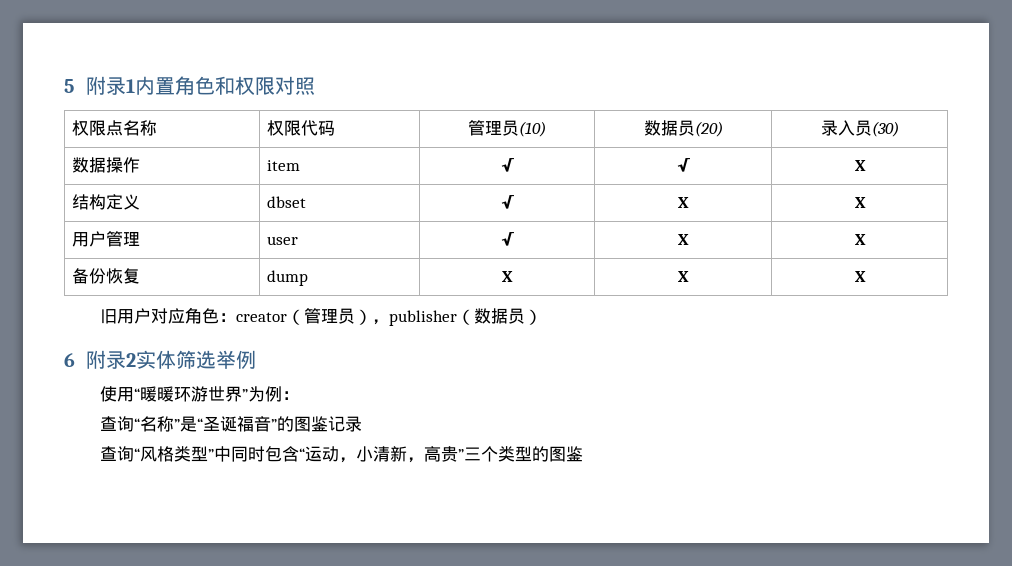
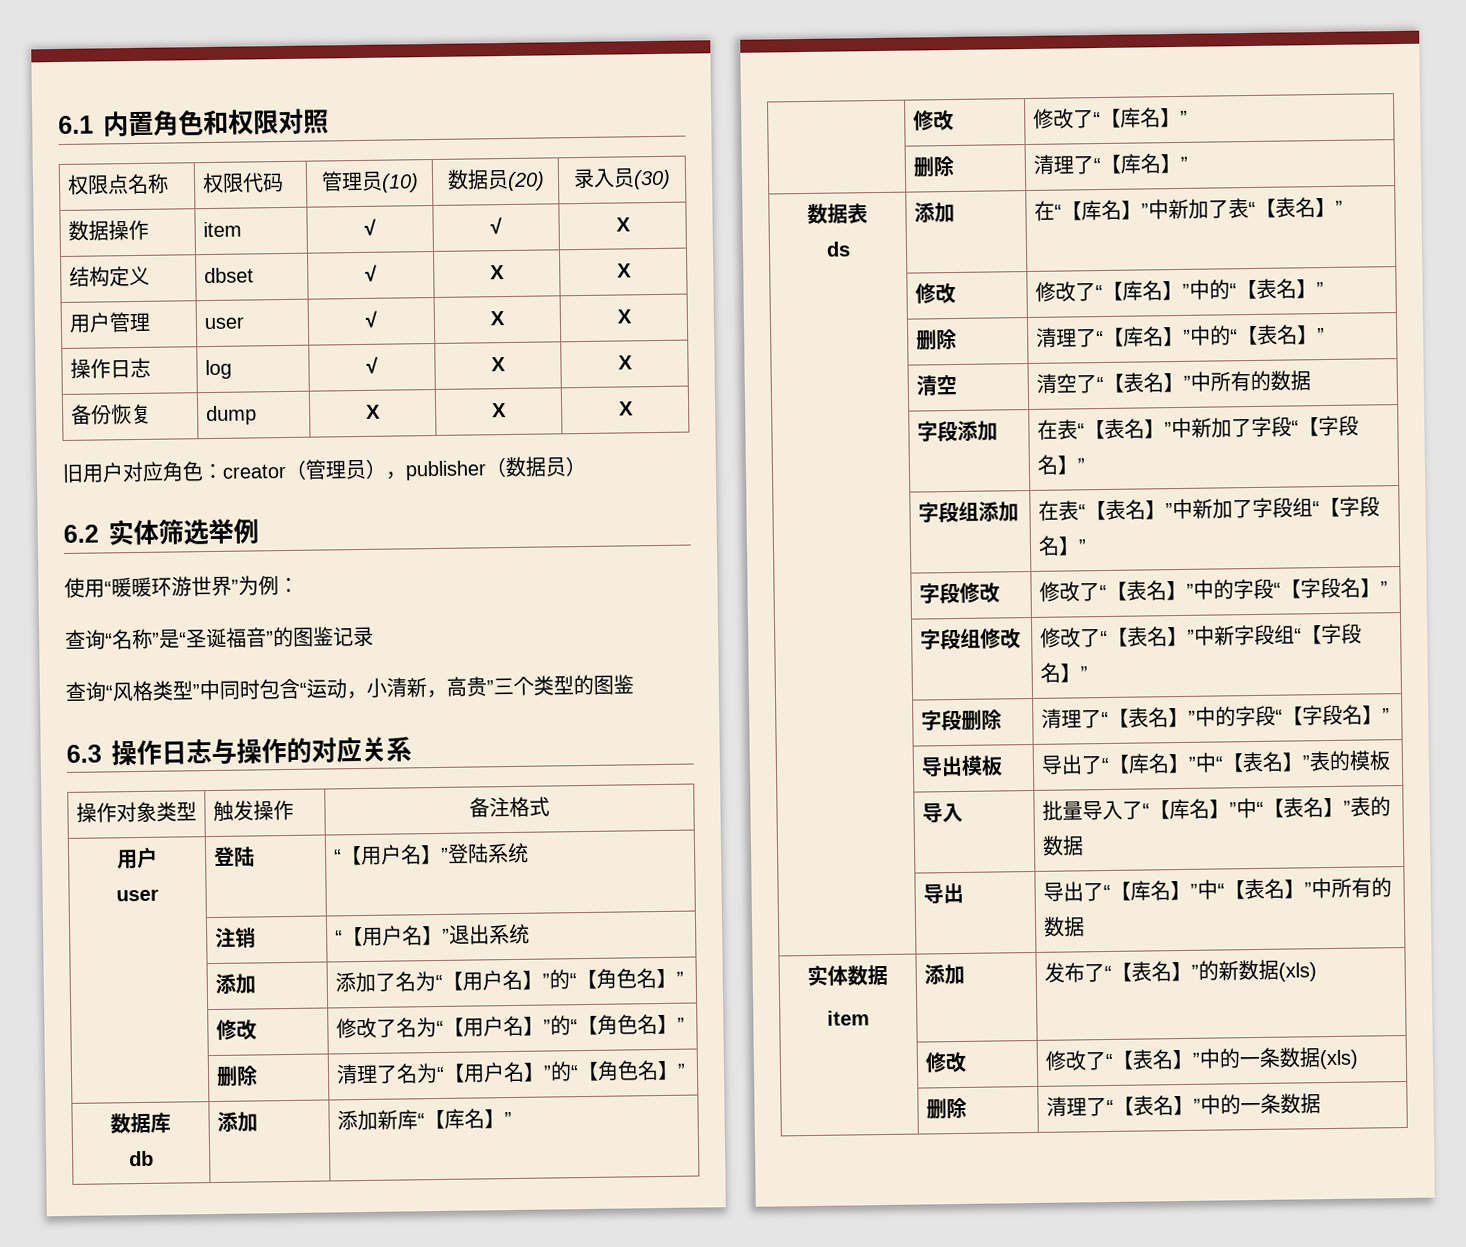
[64,76,136,95] 5附录1 -> [58,115,94,135] 6.1
(866, 239) none -> [69,357,151,379] [204,359,232,380] [366,356,379,374] [491,357,506,372] [617,355,633,370] // 操作日志 | log | √ | X | X
[64,350,137,369] 6附录2 -> [63,524,99,543] 6.2
(584, 454) none -> [66,736,412,766] [75,801,197,823] [212,799,294,823] [469,796,550,818] [116,846,158,870] [116,888,159,902] [212,846,255,867] [332,842,529,866] [214,927,256,949] [334,923,530,947] [214,973,256,994] [334,968,684,993] [215,1019,257,1040] [335,1014,685,1039] [215,1065,258,1087] [335,1060,686,1085] [110,1112,171,1134] [129,1150,154,1167] [216,1111,258,1132] [336,1108,512,1131] [912,109,954,131] [1032,107,1188,129] [912,155,955,178] [1032,153,1188,175] [807,203,868,224] [825,241,851,257] [913,201,955,223] [1033,197,1343,221] [914,282,956,304] [1034,278,1324,302] [915,328,957,351] [1035,324,1325,348] [915,374,957,397] [1035,370,1311,394] [916,420,998,442] [1036,415,1359,440] [1036,454,1085,475] [917,501,1019,523] [1037,496,1380,521] [1037,535,1087,556] [918,582,1000,604] [1038,577,1388,602] [919,628,1021,650] [1039,623,1362,648] [1039,662,1088,683] [920,709,1002,731] [1040,704,1390,729] [920,755,1003,777] [1040,750,1391,775] [921,802,963,823] [1041,796,1391,821] [1041,835,1084,856] [922,882,964,904] [1042,877,1392,902] [1042,916,1085,937] [807,964,888,987] [827,1010,870,1026] [923,963,965,985] [1043,959,1317,983] [924,1051,967,1073] [1044,1047,1359,1071] [925,1097,967,1120] [1045,1093,1321,1117] // 6.3操作日志与操作的对应关系 // 操作对象类型 | 触发操作 | 备注格式 // 用户 // user | 登陆 | “【用户名】”登陆系统 // | 注销 | “【用户名】”退出系统 // | 添加 | 添加了名为“【用户名】”的“【角色名】” // | 修改 | 修改了名为“【用户名】”的“【角色名】” // | 删除 | 清理了名为“【用户名】”的“【角色名】” // 数据库 // db | 添加 | 添加新库“【库名】” // | 修改 | 修改了“【库名】” // | 删除 | 清理了“【库名】” // 数据表 // ds | 添加 | 在“【库名】”中新加了表“【表名】” // | 修改 | 修改了“【库名】”中的“【表名】” // | 删除 | 清理了“【库名】”中的“【表名】” // | 清空 | 清空了“【表名】”中所有的数据 // | 字段添加 | 在表“【表名】”中新加了字段“【字段名】” // | 字段组添加 | 在表“【表名】”中新加了字段组“【字段名】” // | 字段修改 | 修改了“【表名】”中的字段“【字段名】” // | 字段组修改 | 修改了“【表名】”中新字段组“【字段名】” // | 字段删除 | 清理了“【表名】”中的字段“【字段名】” // | 导出模板 | 导出了“【库名】”中“【表名】”表的模板 // | 导入 | 批量导入了“【库名】”中“【表名】”表的数据 // | 导出 | 导出了“【库名】”中“【表名】”中所有的数据 // 实体数据 // item | 添加 | 发布了“【表名】”的新数据(xls) // | 修改 | 修改了“【表名】”中的一条数据(xls) // | 删除 | 清理了“【表名】”中的一条数据

